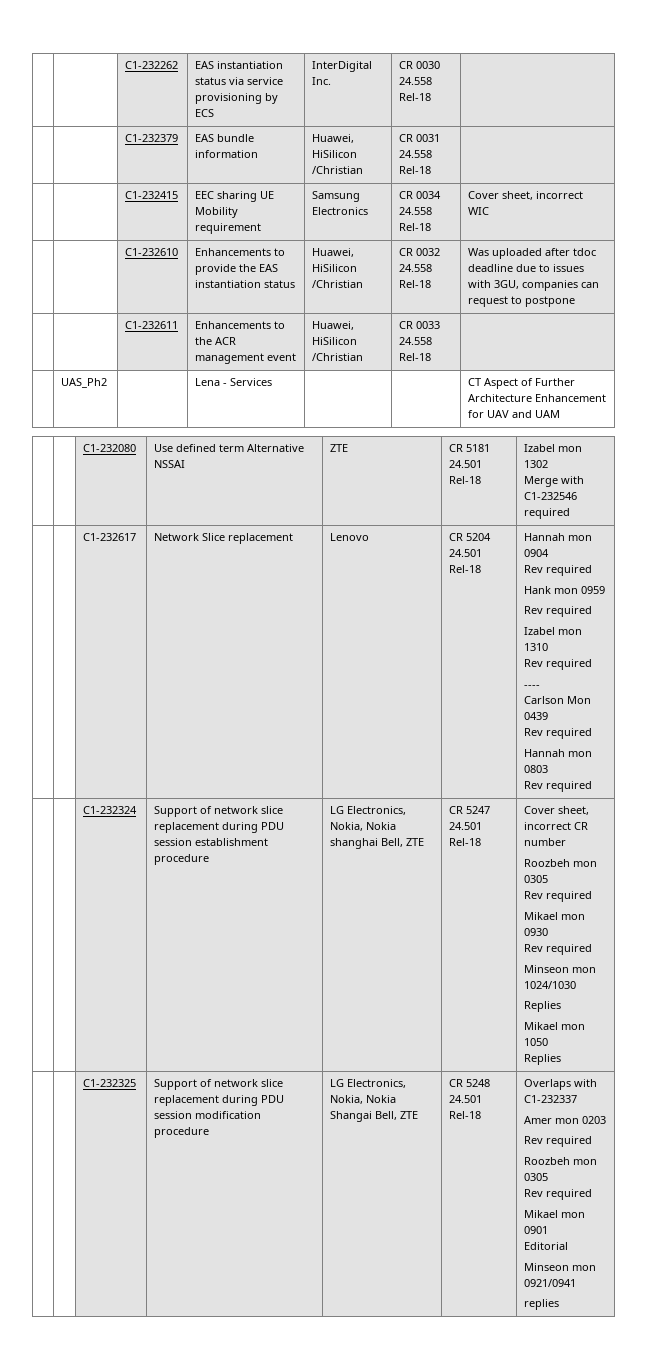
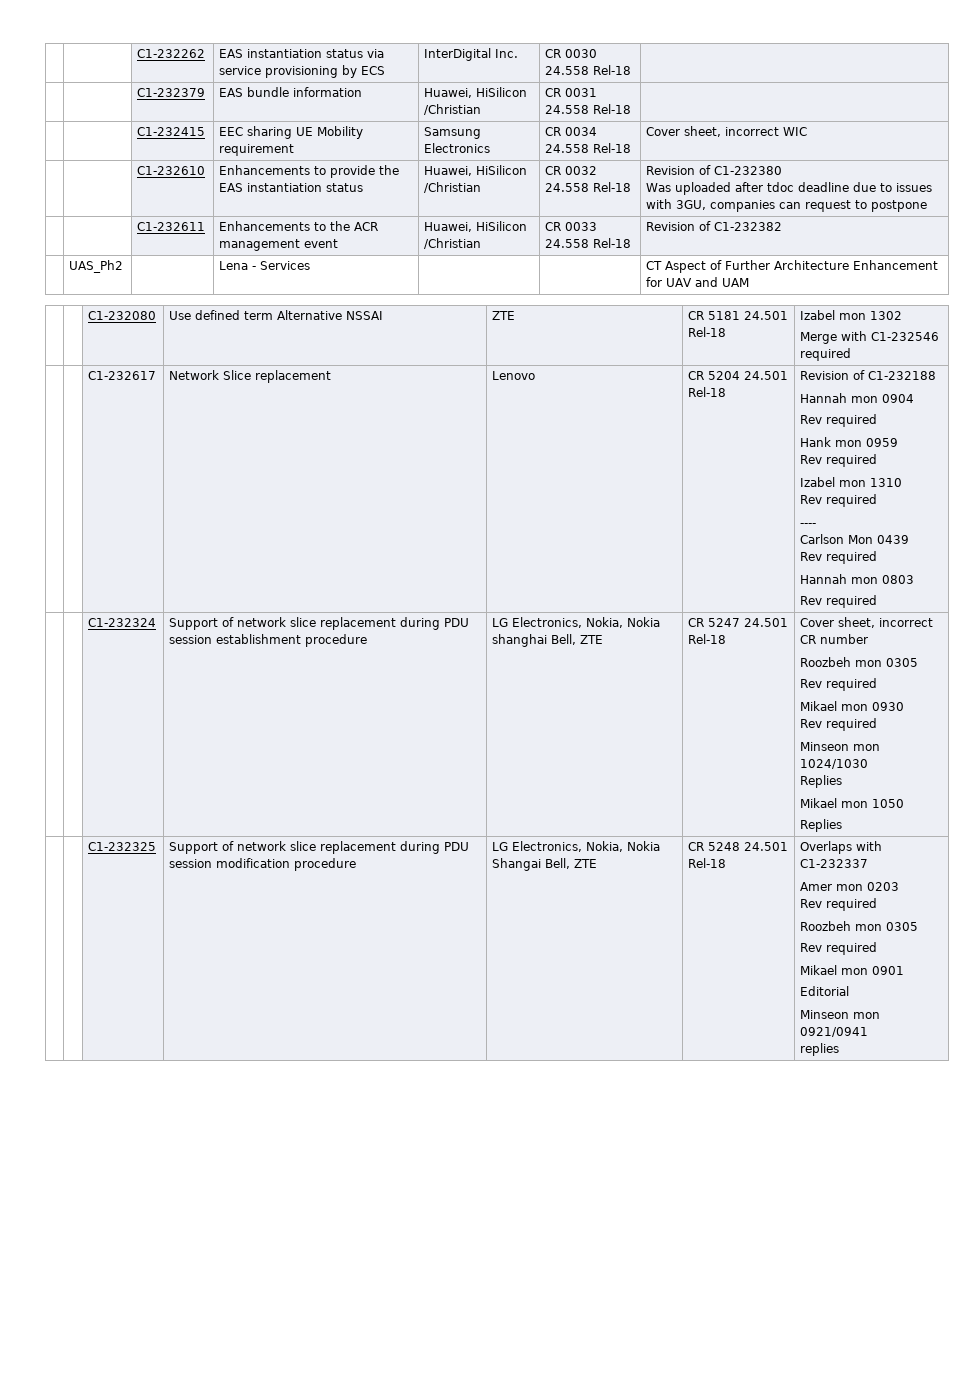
(432, 284) none -> [646,165,783,175] Revision of C1-232380 //
(432, 357) none -> [646,221,783,231] Revision of C1-232382
(482, 569) none -> [800,370,937,380] Revision of C1-232188 //

